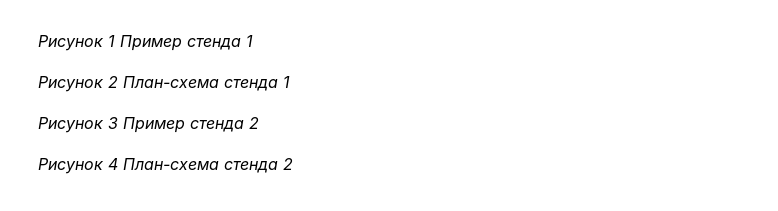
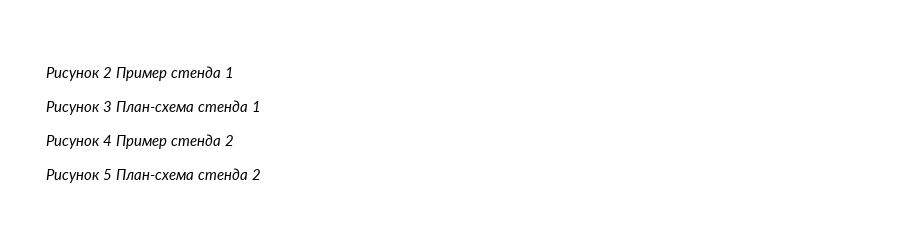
[38,35,115,51] Рисунок 1 -> [46,67,112,81] Рисунок 2
[108,76,118,88] 2 -> [103,101,112,112] 3
[108,117,118,129] 3 -> [103,135,112,146] 4
[108,158,118,170] 4 -> [103,169,112,180] 5

